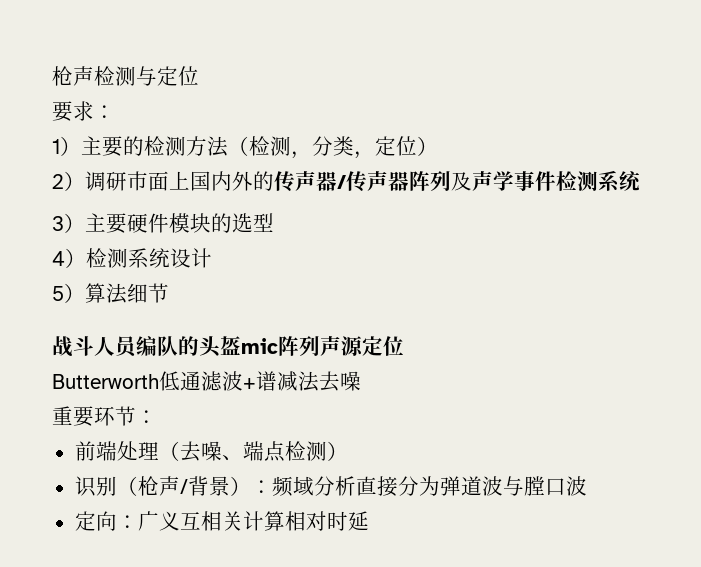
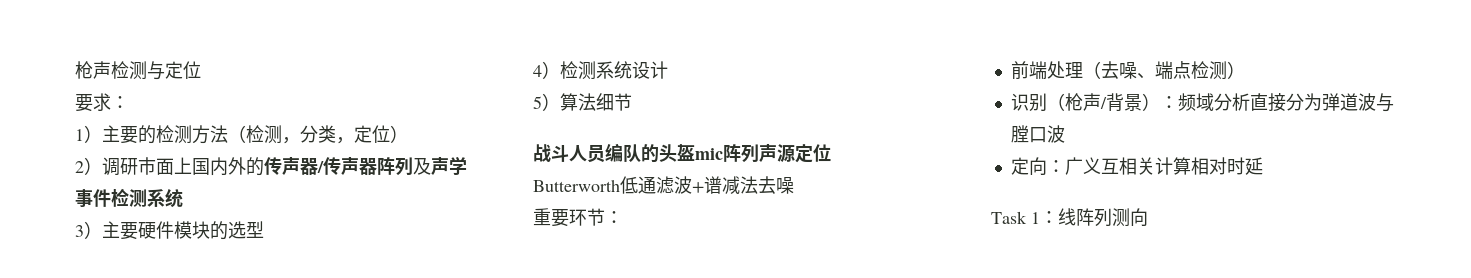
(369, 521) none -> [991,208,1148,227] // Task 1：线阵列测向

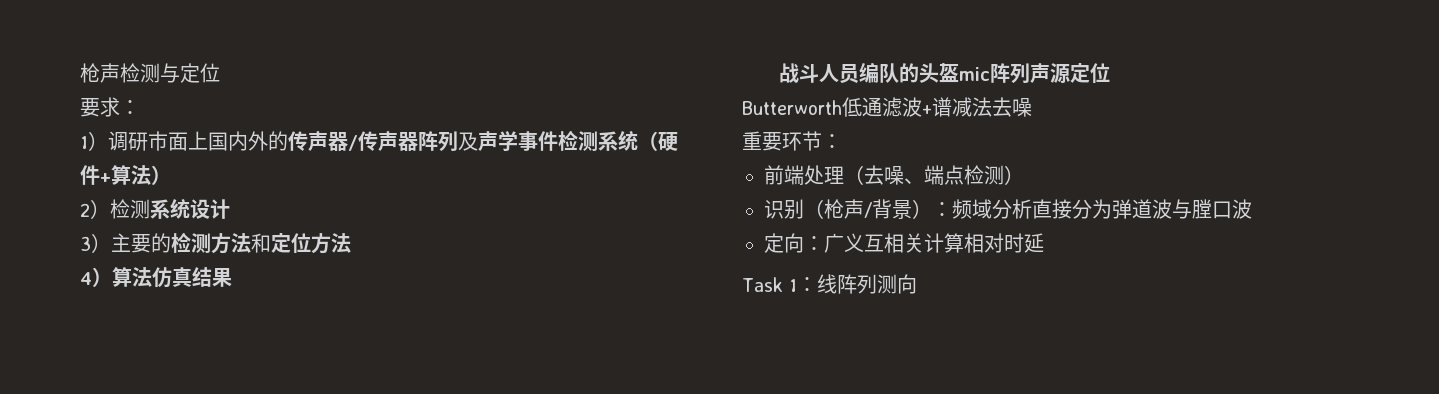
[102,125,408,144] [75,157,102,175] 主要的检测方法（检测，分类，定位） // 2） -> (108, 141) none
[75,221,264,240] [533,61,668,80] [533,93,632,111] // 3）主要硬件模块的选型 // 4）检测系统设计 // 5）算法细节 -> [638,131,678,151] [80,165,171,185] [80,198,230,219] [80,232,351,254] [80,267,232,288] （硬件+算法） // 2）检测系统设计 // 3）主要的检测方法和定位方法 // 4）算法仿真结果

